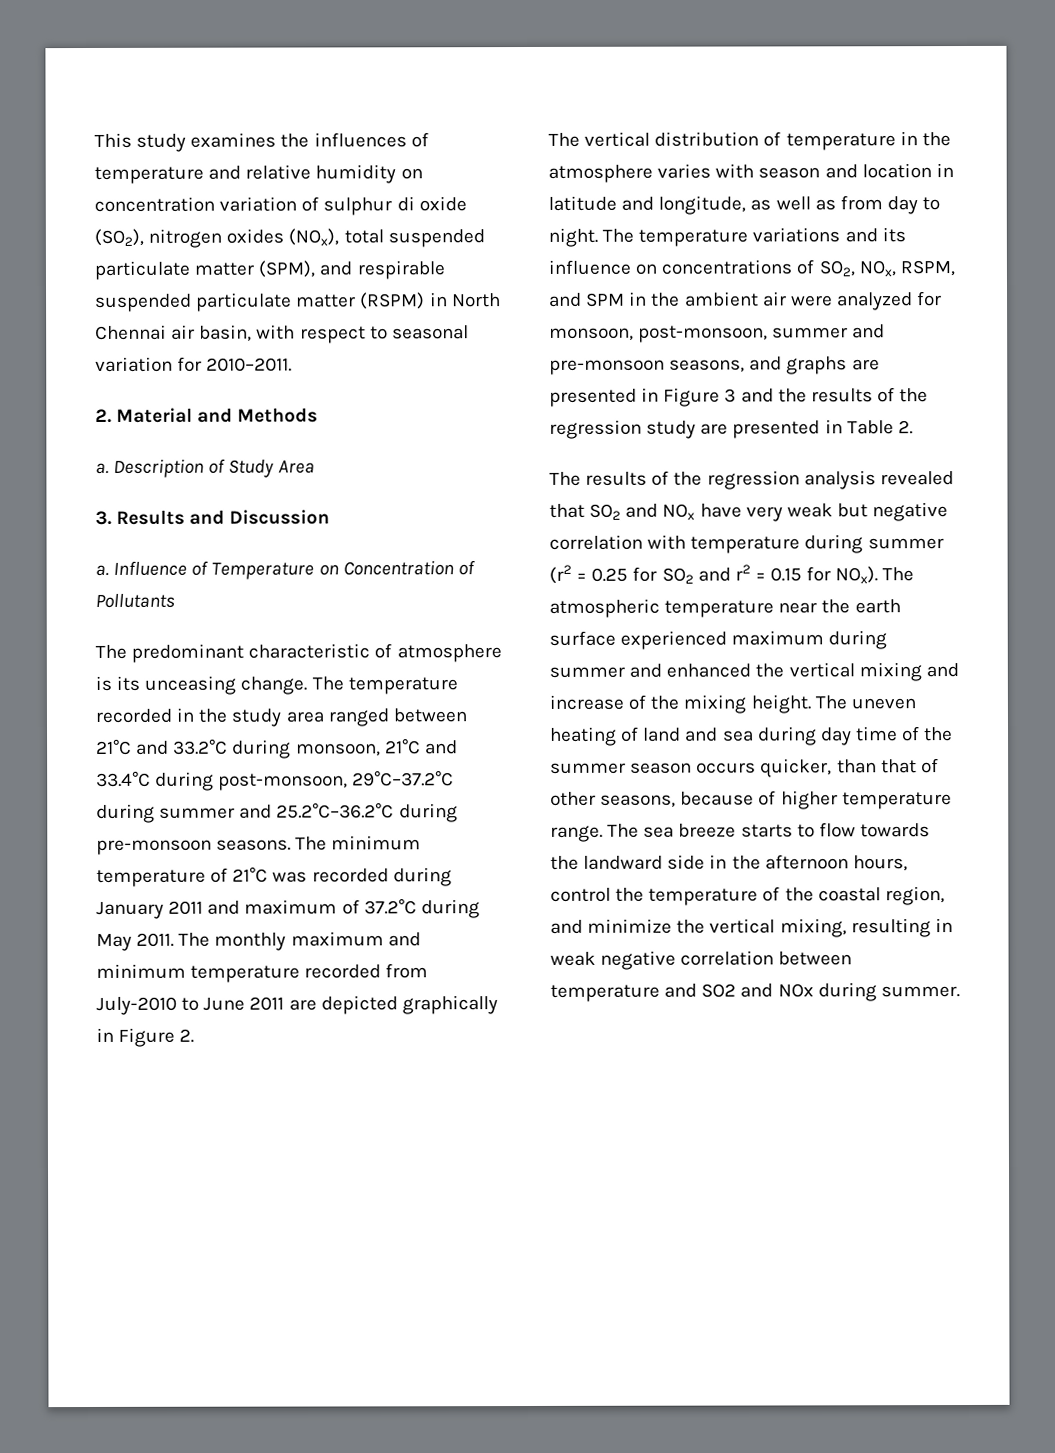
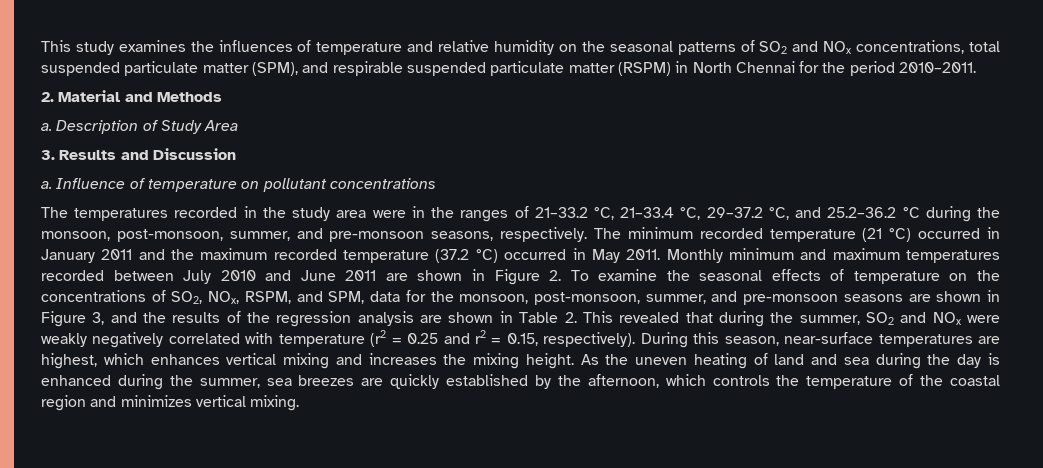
[94,196,467,216] [94,228,340,248] concentration variation of sulphur di oxide (SO2), nitrogen oxides (NOx), -> [581,40,965,55] the seasonal patterns of SO2 and NOx concentrations,
[171,324,469,344] [95,356,203,372] air basin, with respect to seasonal variation for -> [799,61,895,76] for the period
[211,560,476,580] [95,593,175,608] [95,643,502,663] [95,675,458,695] Temperature on Concentration of Pollutants // The predominant characteristic of atmosphere is its unceasing change. The temperature -> [147,178,436,192] [41,207,169,221] temperature on pollutant concentrations // The temperatures
[327,708,467,727] [96,738,458,759] [96,770,455,791] [96,802,458,823] [96,835,422,855] [96,866,452,887] [96,898,480,919] [96,931,421,951] [96,963,429,983] [96,996,200,1015] ranged between 21°C and 33.2°C during monsoon, 21°C and 33.4°C during post-monsoon, 29°C–37.2°C during summer and 25.2°C–36.2°C during pre-monsoon seasons. The minimum temperature of 21°C was recorded during January 2011 and maximum of 37.2°C during May 2011. The monthly maximum and minimum temperature recorded from July-2010 to -> [372,206,1001,222] [41,227,1001,242] [41,248,1001,263] [41,270,292,284] were in the ranges of 21–33.2 °C, 21–33.4 °C, 29–37.2 °C, and 25.2–36.2 °C during the monsoon, post-monsoon, summer, and pre-monsoon seasons, respectively. The minimum recorded temperature (21 °C) occurred in January 2011 and the maximum recorded temperature (37.2 °C) occurred in May 2011. Monthly minimum and maximum temperatures recorded between July 2010 and
[320,995,498,1015] depicted graphically -> [417,270,463,281] shown
[548,131,951,151] [548,163,954,183] [548,195,941,215] [548,227,906,247] [548,259,658,275] // The vertical distribution of temperature in the atmosphere varies with season and location in latitude and longitude, as well as from day to night. The temperature variations and its influence on -> [570,269,1000,284] To examine the seasonal effects of temperature on the
[586,291,943,311] [549,324,886,343] [549,356,880,375] [549,387,737,407] SPM in the ambient air were analyzed for monsoon, post-monsoon, summer and pre-monsoon seasons, and graphs are presented in Figure 3 -> [328,290,1000,305] [41,311,105,327] SPM, data for the monsoon, post-monsoon, summer, and pre-monsoon seasons are shown in Figure 3,
[646,420,821,439] study are presented -> [357,311,494,326] analysis are shown
[549,470,954,490] [549,502,949,522] [549,534,944,554] // The results of the regression analysis revealed that SO2 and NOx have very weak but negative correlation with temperature during summer -> [582,311,1000,327] [41,332,365,348] This revealed that during the summer, SO2 and NOx were weakly negatively correlated with temperature
[632,566,694,584] for SO2 -> (439, 338) none
[770,566,915,584] [549,598,901,618] [549,630,888,650] [549,663,785,678] 0.15 for NOx). The atmospheric temperature near the earth surface experienced maximum during summer and enhanced the -> [506,332,1001,348] [41,353,220,369] 0.15, respectively). During this season, near-surface temperatures are highest, which enhances
[549,694,647,710] increase of -> [368,353,437,365] increases
[814,695,847,710] The -> [580,354,629,365] As the
[820,726,954,746] [550,758,939,778] [550,790,952,810] [550,822,930,842] [550,854,908,872] [550,887,611,902] day time of the summer season occurs quicker, than that of other seasons, because of higher temperature range. The sea breeze starts to flow towards the landward side in the afternoon hours, control -> [927,353,1001,368] [41,374,770,390] the day is enhanced during the summer, sea breezes are quickly established by the afternoon, which controls
[884,886,945,906] [550,918,953,938] [550,950,853,970] [550,982,960,1002] region, and minimize the vertical mixing, resulting in weak negative correlation between temperature and SO2 and NOx during summer. -> [41,395,300,411] region and minimizes vertical mixing.

